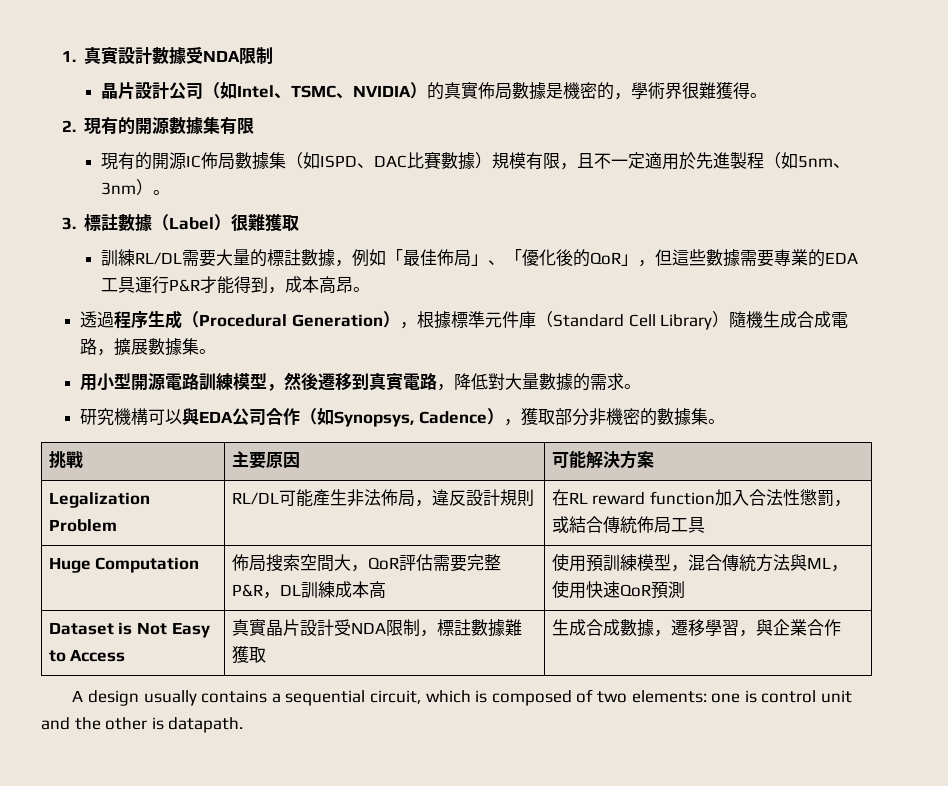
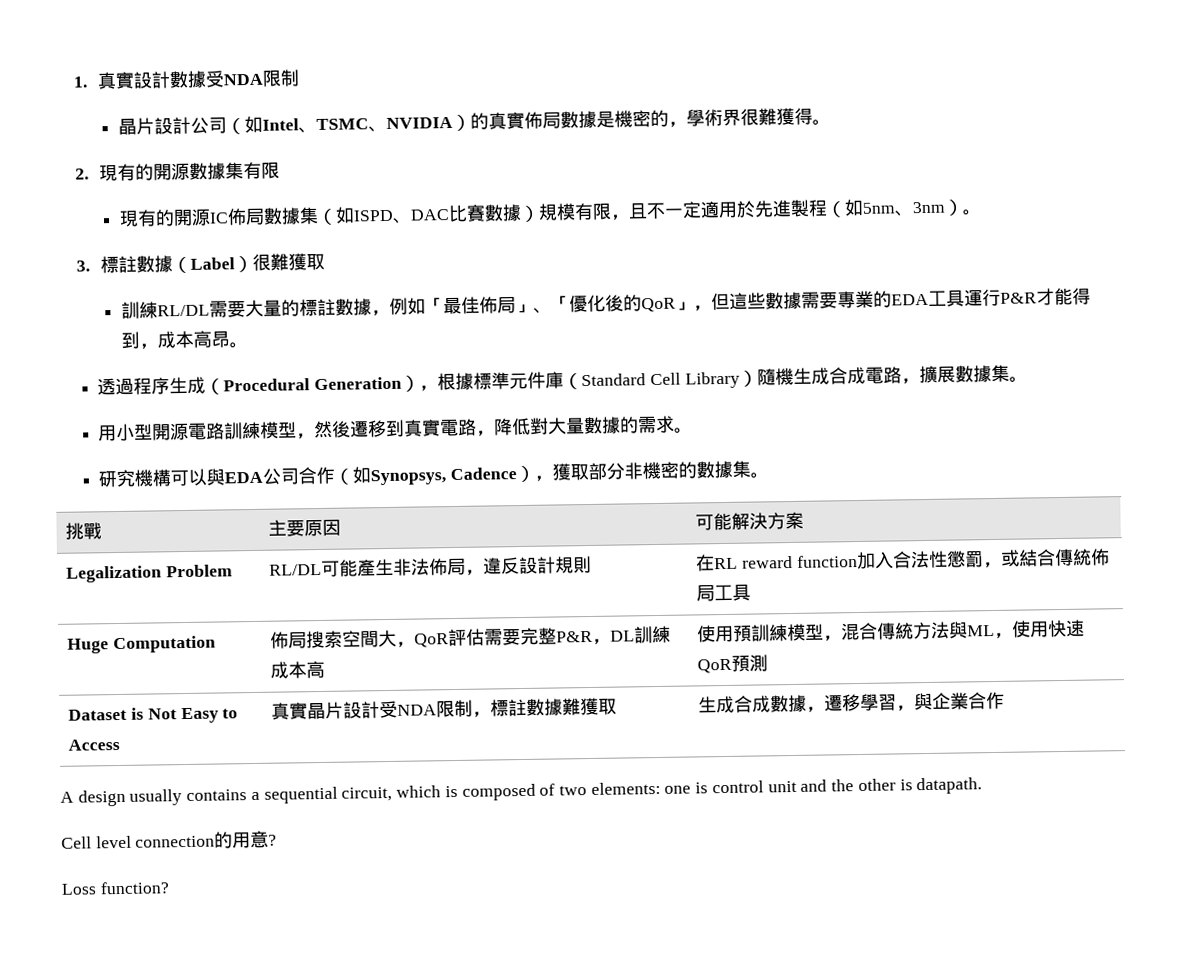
(244, 725) none -> [61,830,278,849] [61,881,170,895] // Cell level connection的用意? // Loss function?

